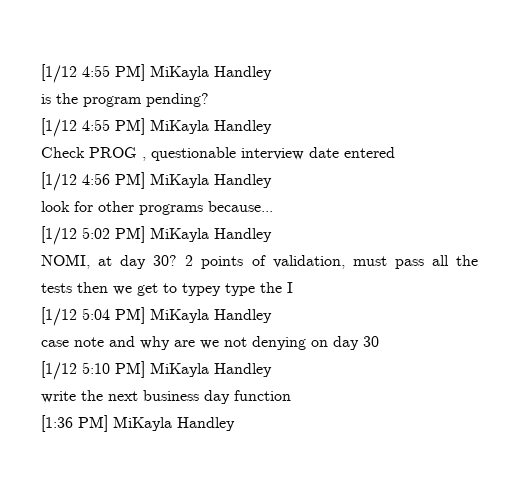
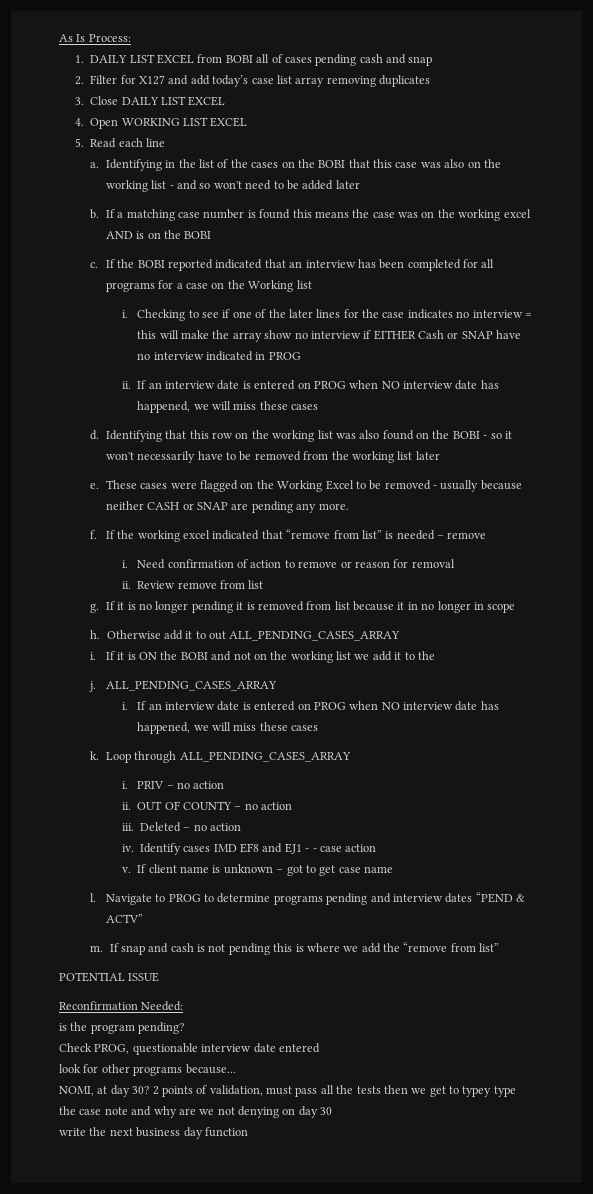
[41,64,272,83] [1/12 4:55 PM] MiKayla Handley -> [59,34,131,42] [74,54,433,66] [74,75,431,87] [74,96,226,106] [74,117,248,129] [74,138,166,148] [90,159,501,171] [105,180,360,192] [90,209,531,221] [105,230,212,239] [90,259,495,271] [105,280,312,292] [121,309,532,321] [137,330,522,342] [137,351,301,361] [121,380,499,390] [137,401,319,413] [90,430,512,442] [105,451,440,463] [90,480,522,492] [105,501,349,513] [90,529,487,542] [121,559,455,569] [121,580,264,589] [90,601,516,613] [90,630,401,641] [90,651,435,663] [89,680,277,692] [121,701,499,711] [137,722,319,734] [90,751,351,763] [121,781,225,789] [121,801,293,810] [121,822,241,832] [121,843,377,855] [121,864,394,876] [90,892,526,905] [105,914,143,923] [90,942,500,955] [59,972,160,982] [59,1001,184,1011] As Is Process: // 1. DAILY LIST EXCEL from BOBI all of cases pending cash and snap // 2. Filter for X127 and add today’s case list array removing duplicates // 3. Close DAILY LIST EXCEL // 4. Open WORKING LIST EXCEL // 5. Read each line // a. Identifying in the list of the cases on the BOBI that this case was also on the working list - and so won't need to be added later // b. If a matching case number is found this means the case was on the working excel AND is on the BOBI // c. If the BOBI reported indicated that an interview has been completed for all programs for a case on the Working list // i. Checking to see if one of the later lines for the case indicates no interview = this will make the array show no interview if EITHER Cash or SNAP have no interview indicated in PROG // ii. If an interview date is entered on PROG when NO interview date has happened, we will miss these cases // d. Identifying that this row on the working list was also found on the BOBI - so it won't necessarily have to be removed from the working list later // e. These cases were flagged on the Working Excel to be removed - usually because neither CASH or SNAP are pending any more. // f. If the working excel indicated that “remove from list” is needed – remove // i. Need confirmation of action to remove or reason for removal // ii. Review remove from list // g. If it is no longer pending it is removed from list because it in no longer in scope // h. Otherwise add it to out ALL_PENDING_CASES_ARRAY // i. If it is ON the BOBI and not on the working list we add it to the // j. ALL_PENDING_CASES_ARRAY // i. If an interview date is entered on PROG when NO interview date has happened, we will miss these cases // k. Loop through ALL_PENDING_CASES_ARRAY // i. PRIV – no action // ii. OUT OF COUNTY – no action // iii. Deleted – no action // iv. Identify cases IMD EF8 and EJ1 - - case action // v. If client name is unknown – got to get case name // l. Navigate to PROG to determine programs pending and interview dates “PEND & ACTV” // m. If snap and cash is not pending this is where we add the “remove from list” // POTENTIAL ISSUE // Reconfirmation Needed:
[41,118,272,137] // [1/12 4:55 PM] MiKayla Handley -> (185, 1028) none
[89,147,146,161] PROG , -> [94,1044,130,1054] PROG,
[41,172,272,191] // [1/12 4:56 PM] MiKayla Handley -> (320, 1048) none
[41,226,272,245] // [1/12 5:02 PM] MiKayla Handley -> (236, 1069) none
[287,282,293,293] [41,307,272,326] I // [1/12 5:04 PM] MiKayla Handley // -> (76, 1110) none
[41,361,272,380] // [1/12 5:10 PM] MiKayla Handley -> (333, 1111) none
[41,415,235,432] // [1:36 PM] MiKayla Handley -> (248, 1132) none

